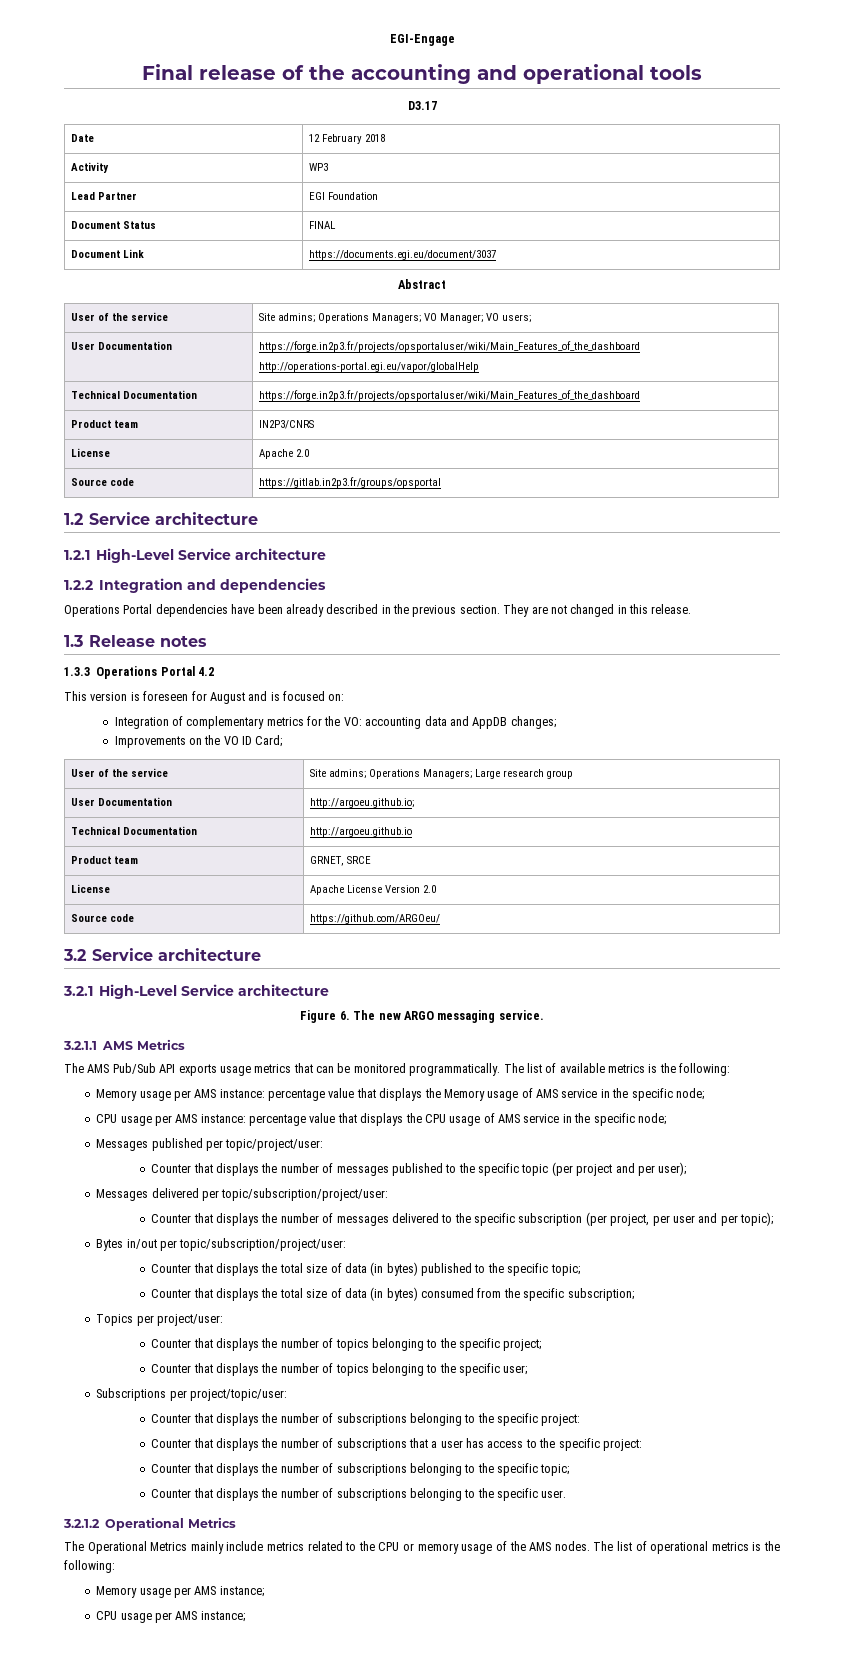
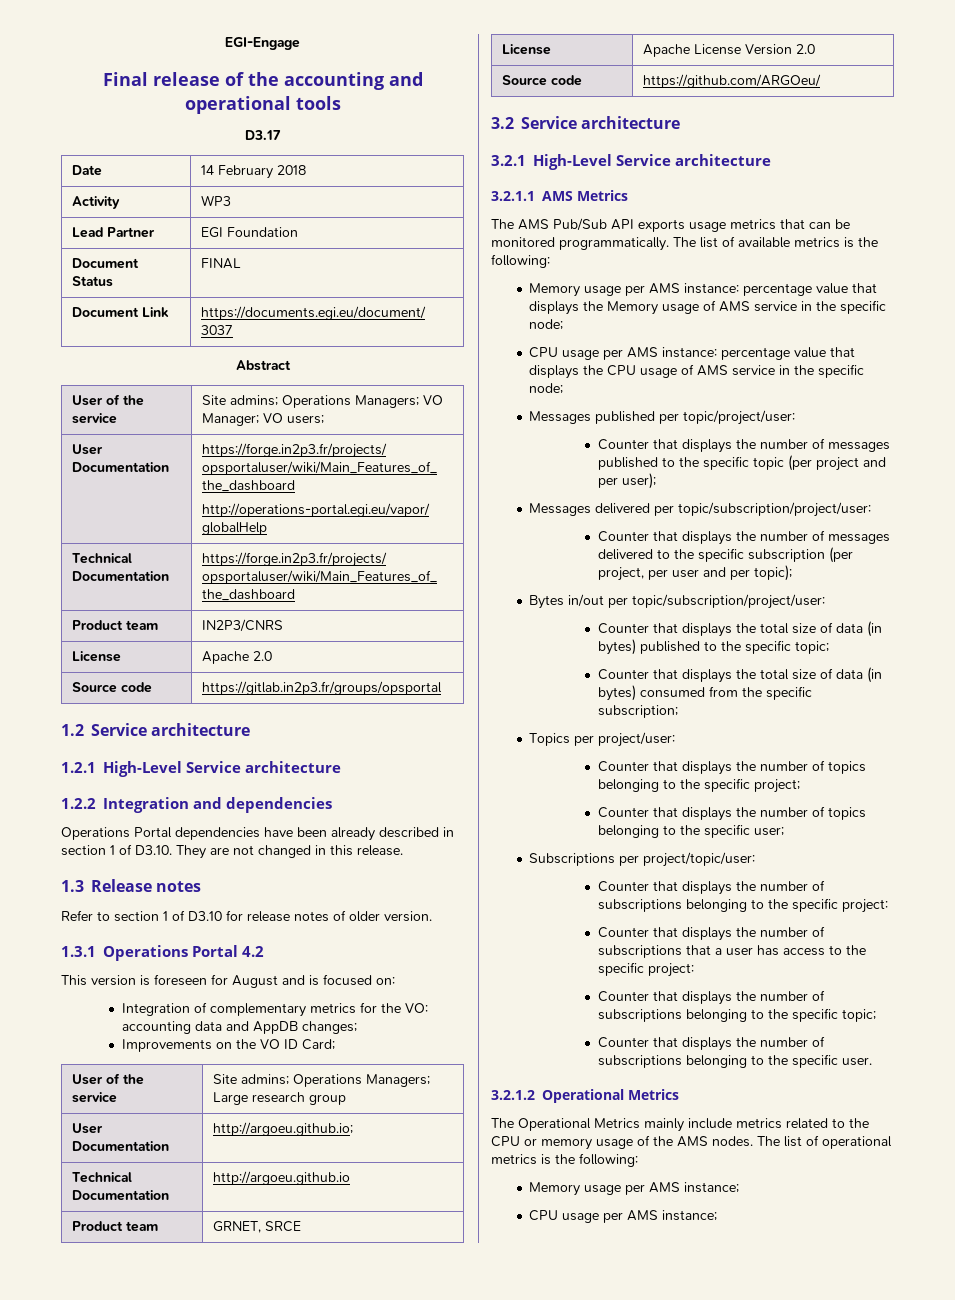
[309,134,321,142] 12 -> [200,165,214,175] 14
[393,604,500,617] the previous section. -> [61,844,172,856] section 1 of D3.10.
[64,667,90,676] 1.3.3 -> [61,910,432,922] [61,946,96,957] Refer to section 1 of D3.10 for release notes of older version. // 1.3.1
[300,1010,544,1023] // Figure 6. The new ARGO messaging service. -> (771, 160) none

